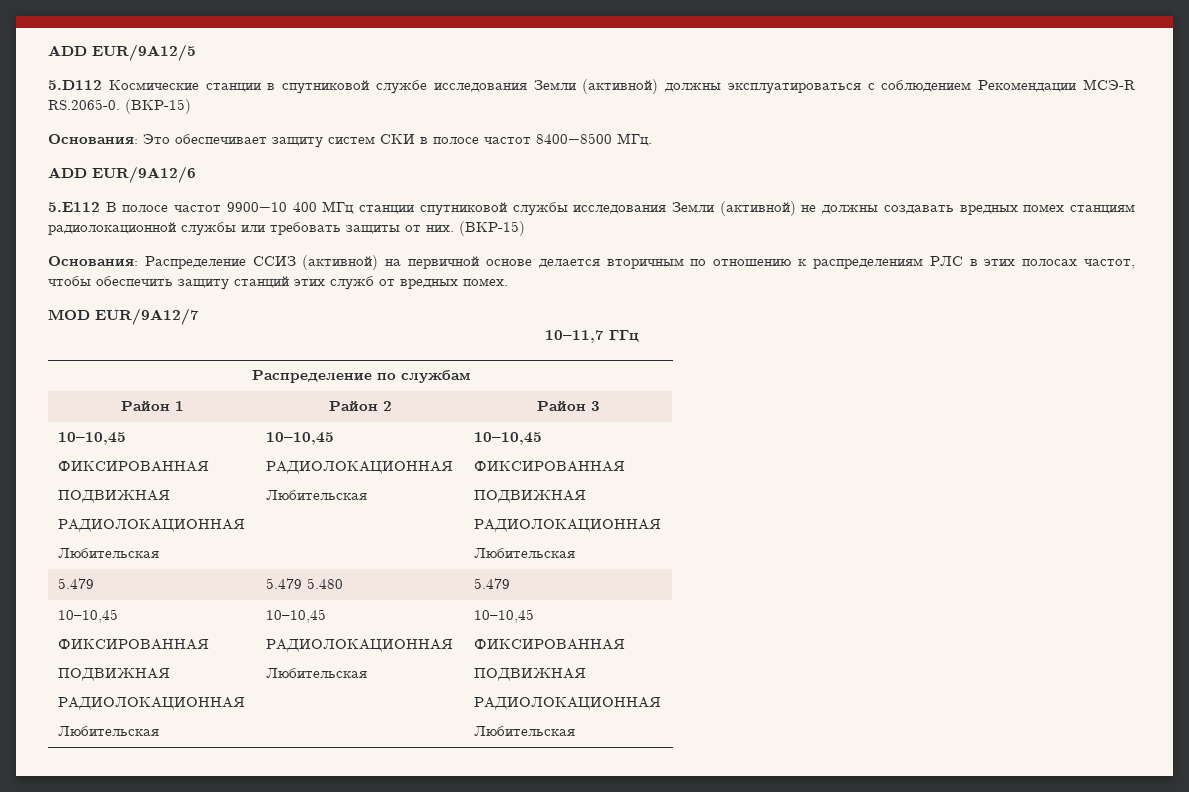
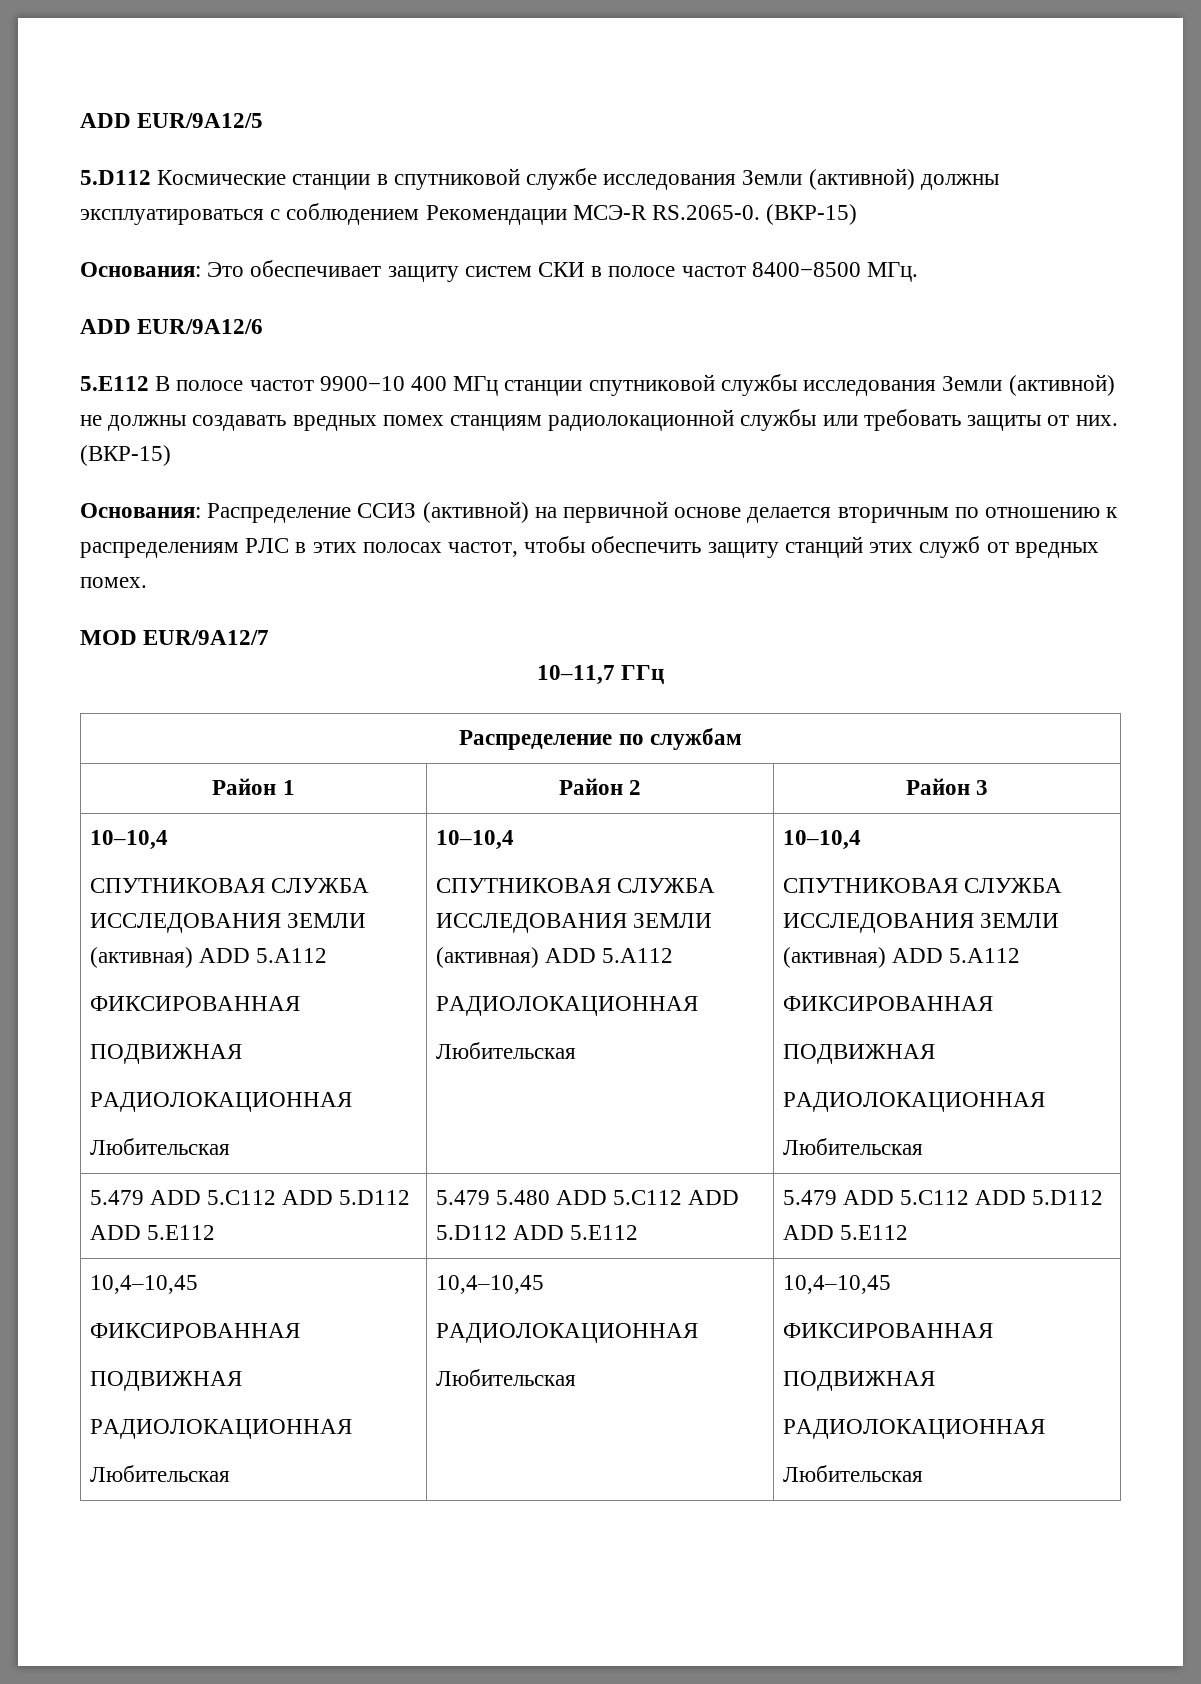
[58,432,127,445] [58,461,210,472] [58,490,171,503] [58,519,246,532] [58,548,160,558] [266,432,335,445] [266,461,454,474] [266,490,368,500] [474,432,543,445] 10–10,45 // ФИКСИРОВАННАЯ // ПОДВИЖНАЯ // РАДИОЛОКАЦИОННАЯ // Любительская | 10–10,45 // РАДИОЛОКАЦИОННАЯ // Любительская | 10–10,45 -> [89,830,168,850] [89,878,369,893] [89,913,366,933] [89,947,328,968] [89,996,300,1011] [89,1044,242,1064] [89,1092,352,1112] [89,1138,230,1155] [435,830,514,850] [435,878,715,893] [435,913,712,933] [435,947,674,968] [435,996,698,1016] [435,1042,576,1059] [782,830,861,850] [782,878,1062,893] [782,913,1059,933] [782,947,1021,968] 10–10,4 // СПУТНИКОВАЯ СЛУЖБА ИССЛЕДОВАНИЯ ЗЕМЛИ (активная) ADD 5.A112 // ФИКСИРОВАННАЯ // ПОДВИЖНАЯ // РАДИОЛОКАЦИОННАЯ // Любительская | 10–10,4 // СПУТНИКОВАЯ СЛУЖБА ИССЛЕДОВАНИЯ ЗЕМЛИ (активная) ADD 5.A112 // РАДИОЛОКАЦИОННАЯ // Любительская | 10–10,4 // СПУТНИКОВАЯ СЛУЖБА ИССЛЕДОВАНИЯ ЗЕМЛИ (активная) ADD 5.A112
[266,578,344,589] [474,578,511,589] [58,609,119,623] [58,639,210,650] [58,668,171,681] [58,697,246,710] [58,726,160,736] [266,609,327,623] [266,639,454,652] [266,668,368,678] [474,609,535,623] | 5.479 5.480 | 5.479 // 10–10,45 // ФИКСИРОВАННАЯ // ПОДВИЖНАЯ // РАДИОЛОКАЦИОННАЯ // Любительская | 10–10,45 // РАДИОЛОКАЦИОННАЯ // Любительская | 10–10,45 -> [149,1190,411,1205] [89,1225,215,1240] [435,1190,740,1205] [435,1225,639,1240] [782,1190,1104,1205] [782,1225,908,1240] [89,1275,198,1294] [89,1323,300,1338] [89,1371,242,1391] [89,1419,352,1439] [89,1465,230,1482] [435,1275,544,1294] [435,1323,698,1343] [435,1369,576,1386] [782,1275,891,1294] ADD 5.C112 ADD 5.D112 ADD 5.E112 | 5.479 5.480 ADD 5.C112 ADD 5.D112 ADD 5.E112 | 5.479 ADD 5.C112 ADD 5.D112 ADD 5.E112 // 10,4–10,45 // ФИКСИРОВАННАЯ // ПОДВИЖНАЯ // РАДИОЛОКАЦИОННАЯ // Любительская | 10,4–10,45 // РАДИОЛОКАЦИОННАЯ // Любительская | 10,4–10,45

